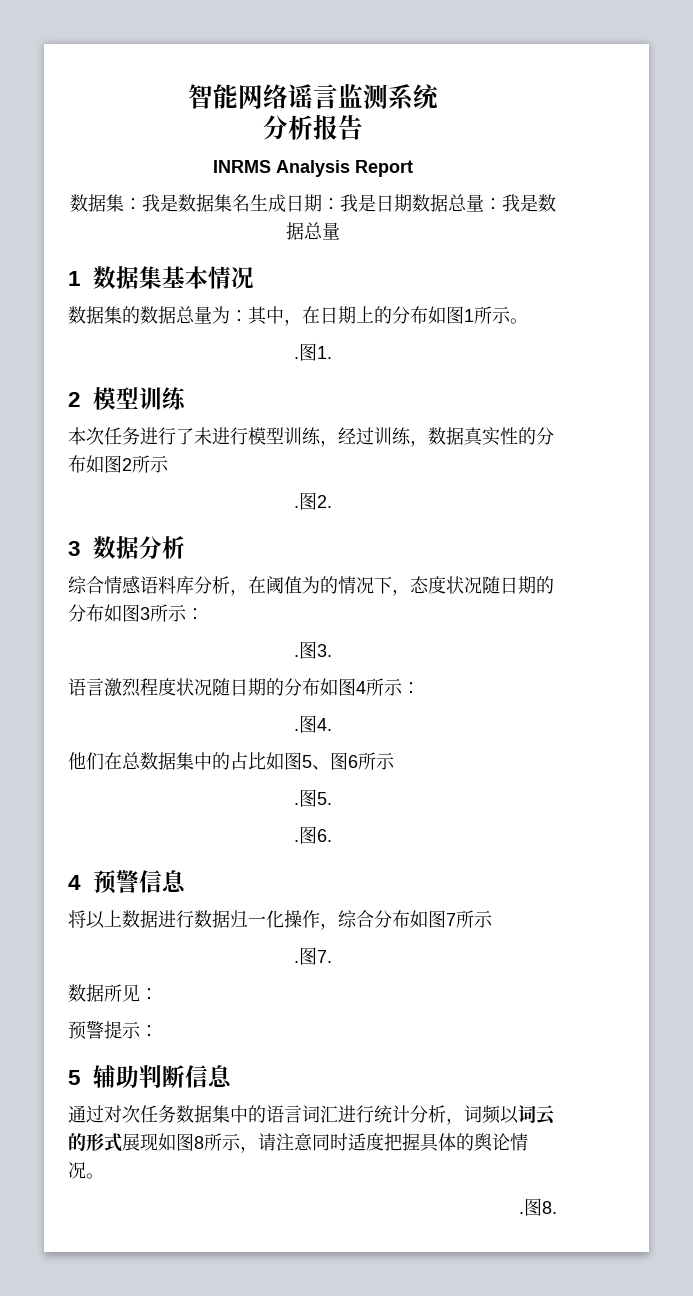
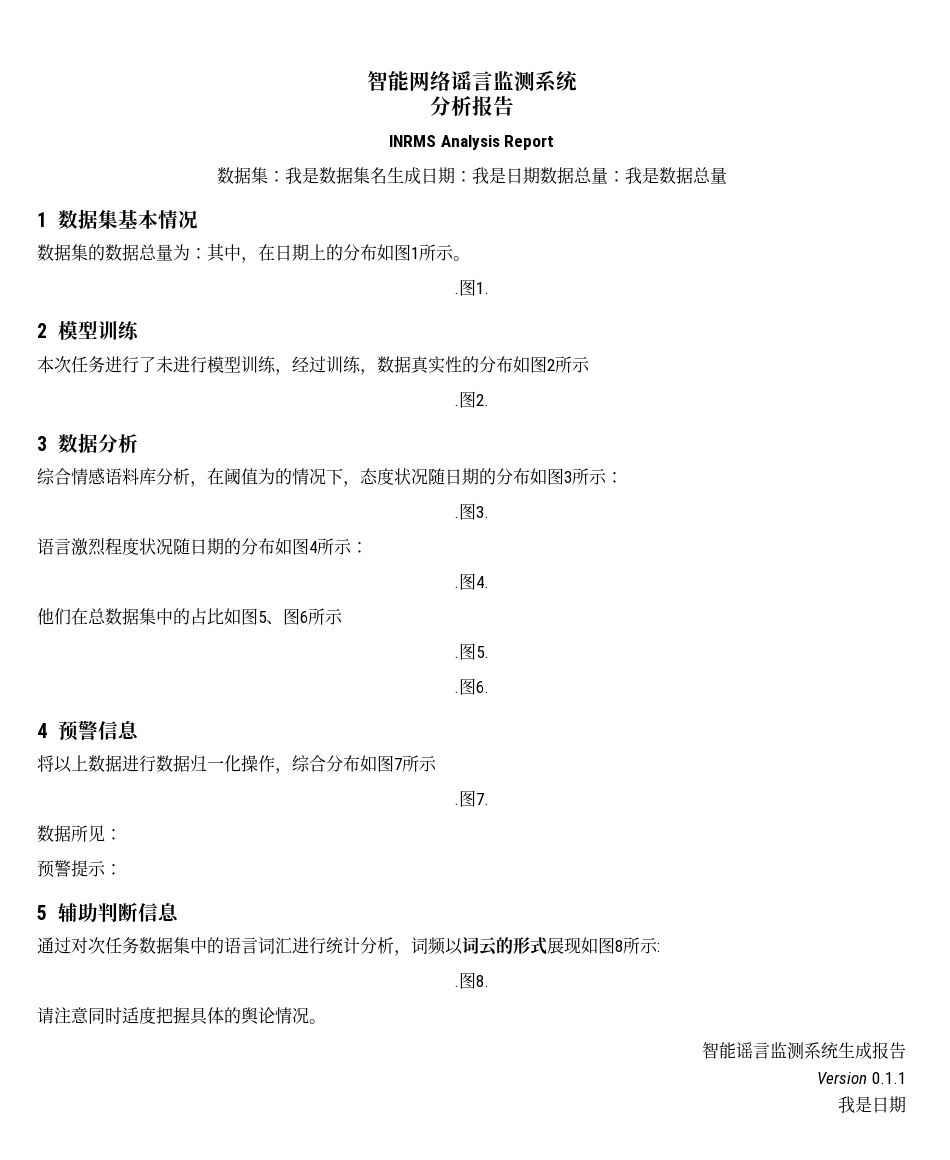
[240,1146,258,1153] ， -> [657,943,660,952] [454,972,489,989] : // .图8. //
[519,1198,557,1216] .图8. -> [702,1042,906,1059] [817,1072,906,1084] [838,1096,906,1113] 智能谣言监测系统生成报告 // Version 0.1.1 // 我是日期

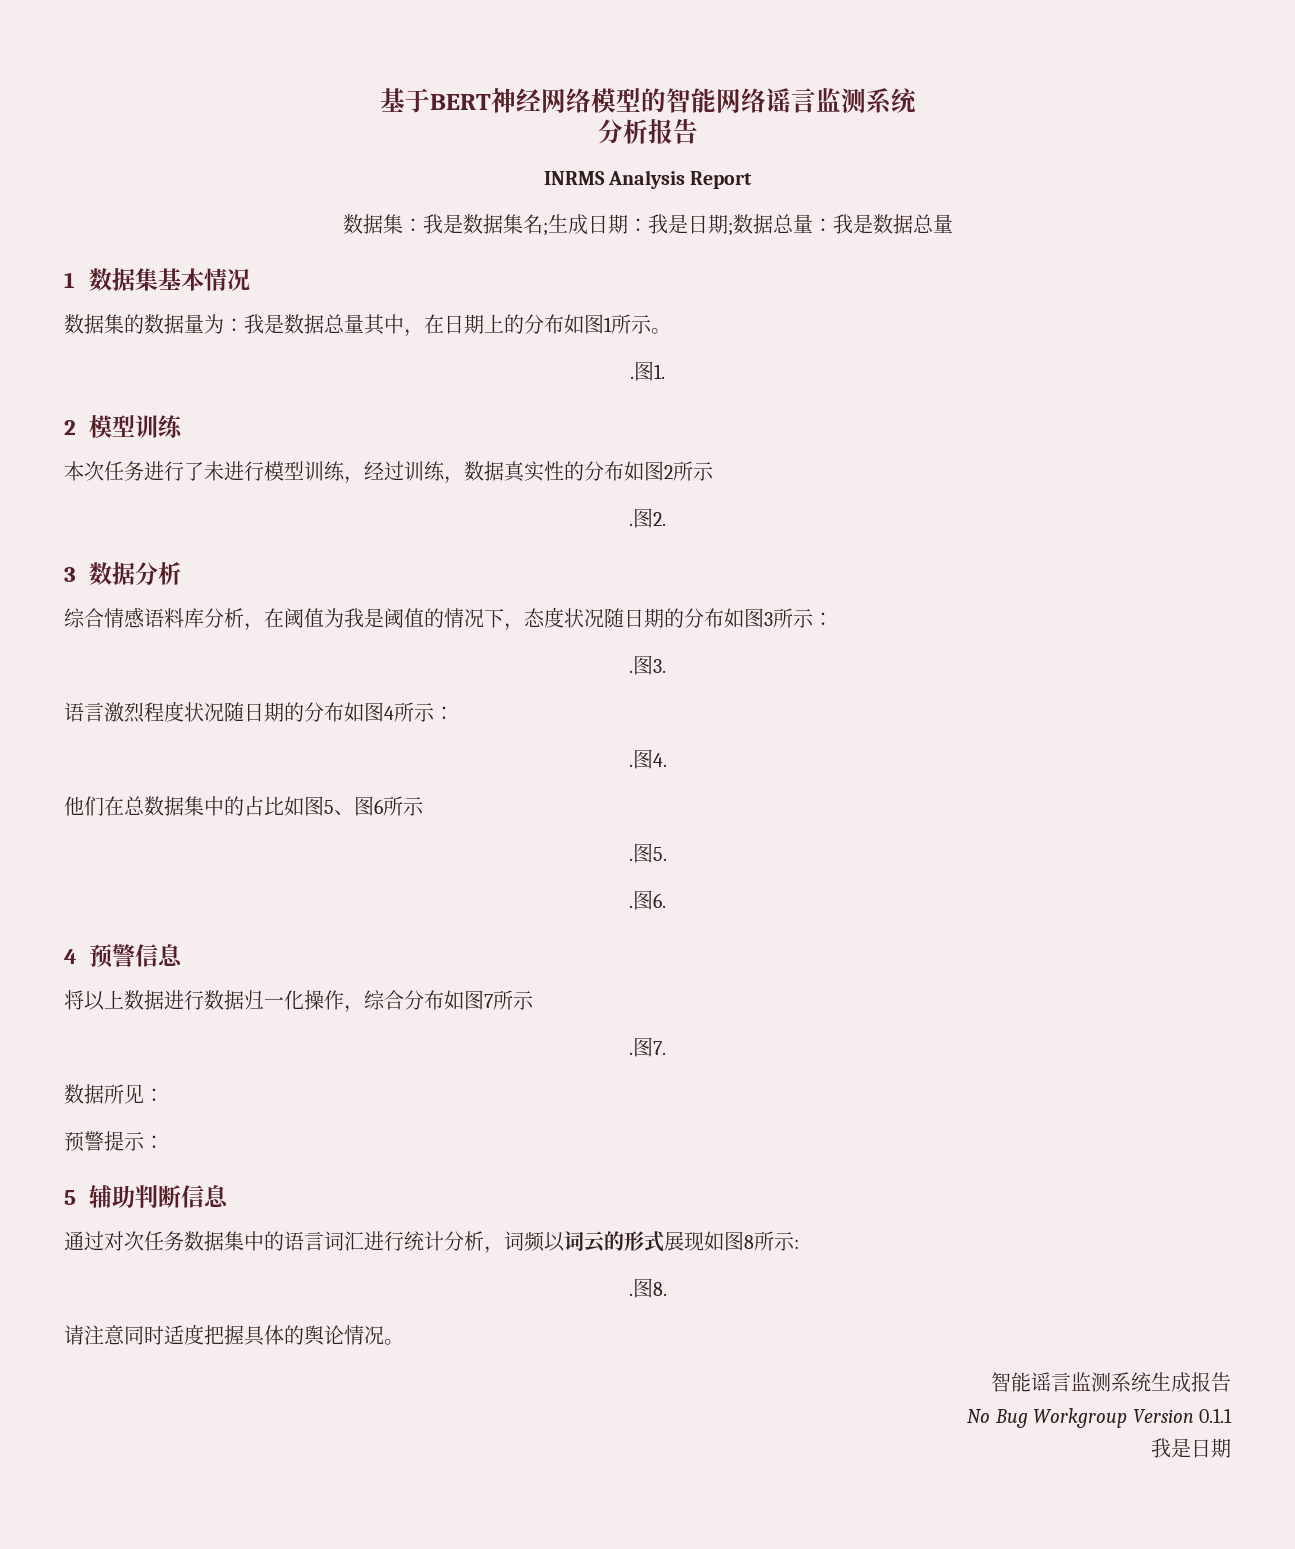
(366, 81) none -> [379,88,666,113] 基于BERT神经网络模型的
(387, 175) none -> [542,223,548,236] ;
(540, 175) none -> [727,223,733,236] ;
[139,244,207,261] 总量为： -> [184,314,364,334] 量为：我是数据总量
(275, 476) none -> [344,608,424,628] 我是阈值
(906, 1050) none -> [967,1408,1128,1428] No Bug Workgroup

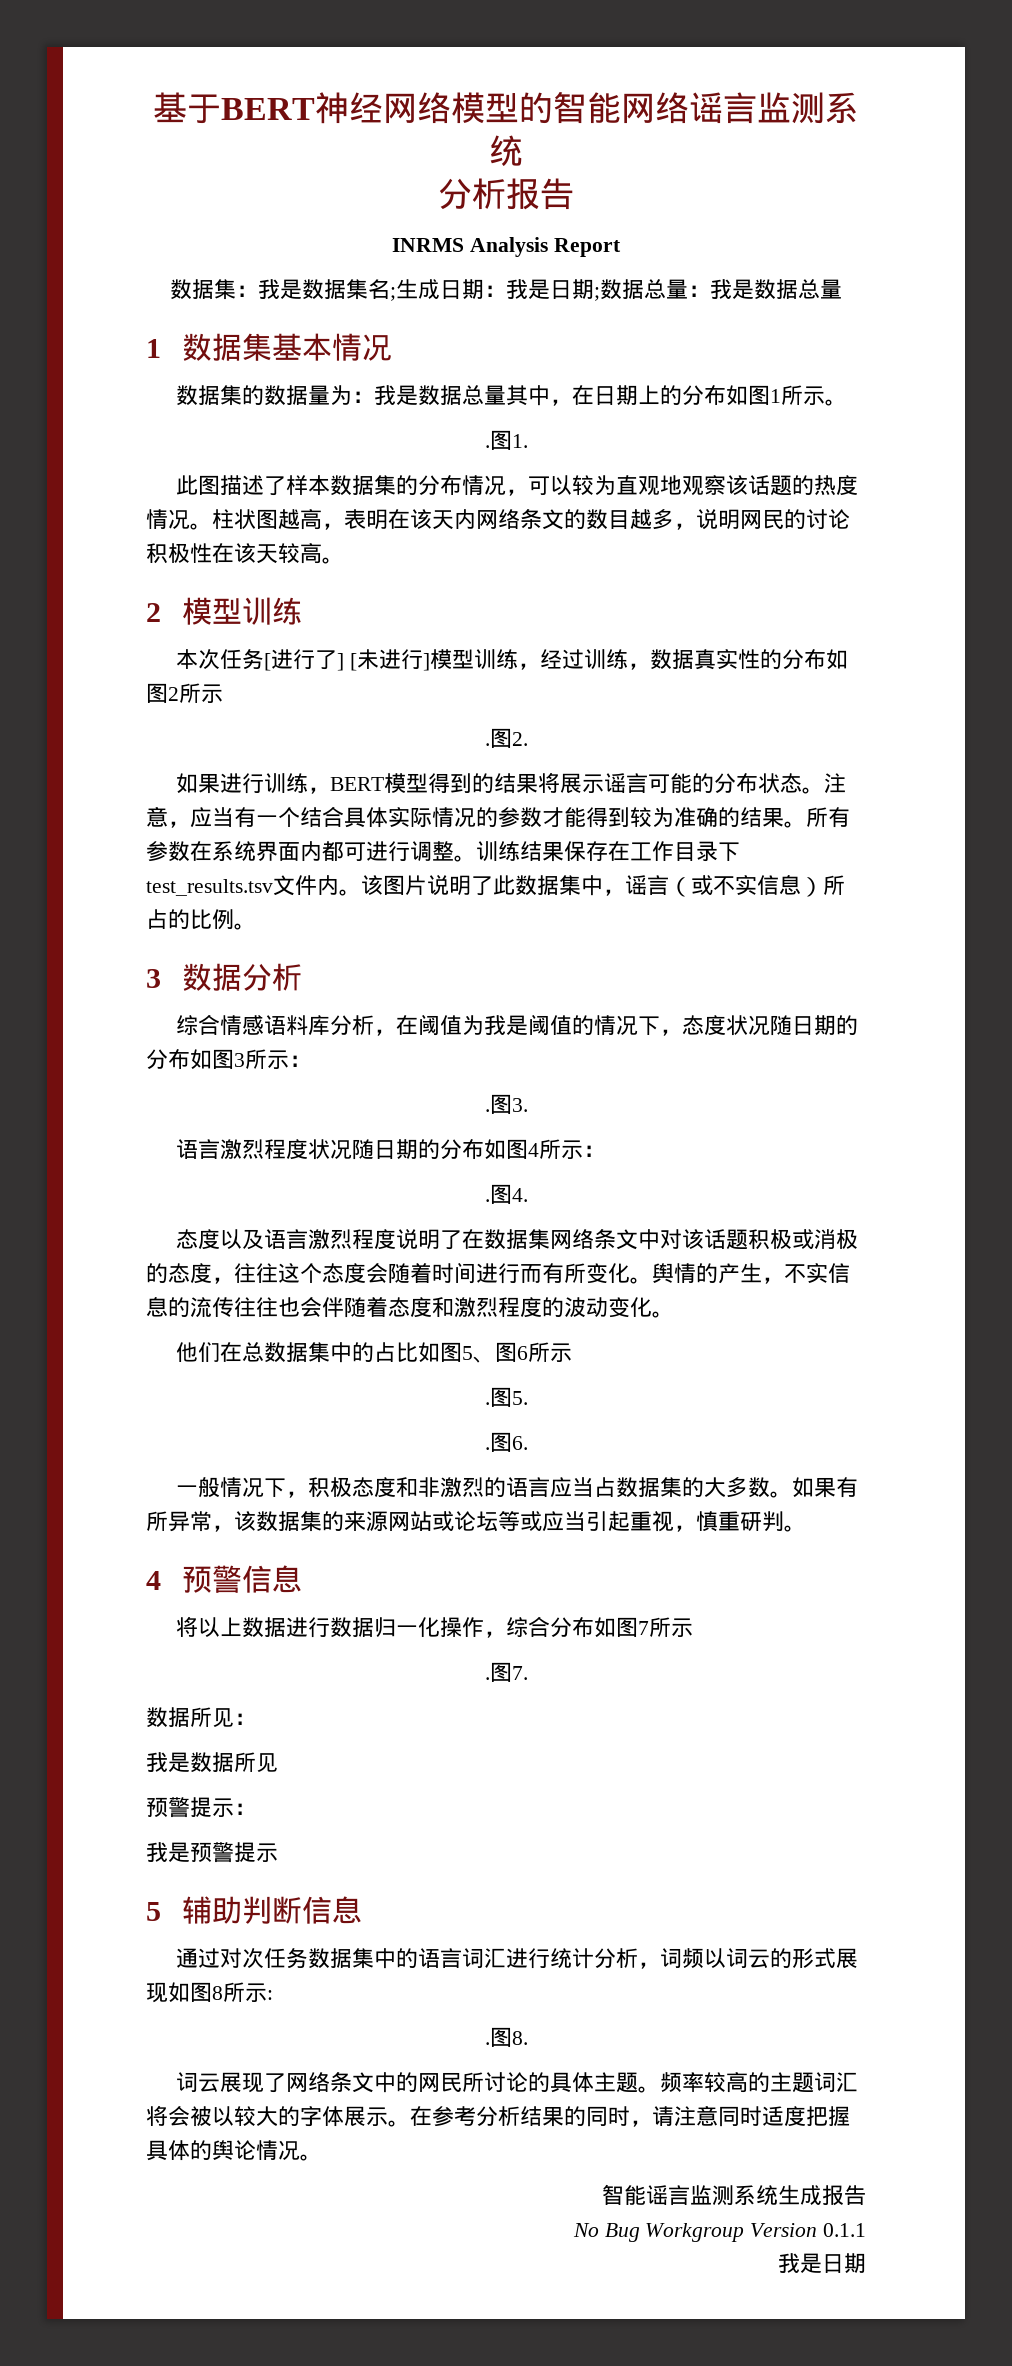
(665, 371) none -> [176,475,859,496] [146,509,850,530] [146,543,344,564] // 此图描述了样本数据集的分布情况，可以较为直观地观察该话题的热度情况。柱状图越高，表明在该天内网络条文的数目越多，说明网民的讨论积极性在该天较高。
[144,461,264,481] 进行了未进行 -> [264,649,430,671] [进行了] [未进行]
(666, 519) none -> [176,772,847,794] [146,806,850,828] [146,841,740,862] [146,874,845,897] [146,909,256,930] // 如果进行训练，BERT模型得到的结果将展示谣言可能的分布状态。注意，应当有一个结合具体实际情况的参数才能得到较为准确的结果。所有参数在系统界面内都可进行调整。训练结果保存在工作目录下test_results.tsv文件内。该图片说明了此数据集中，谣言（或不实信息）所占的比例。
(667, 760) none -> [176,1229,859,1250] [146,1262,850,1284] [146,1296,674,1318] // 态度以及语言激烈程度说明了在数据集网络条文中对该话题积极或消极的态度，往往这个态度会随着时间进行而有所变化。舆情的产生，不实信息的流传往往也会伴随着态度和激烈程度的波动变化。
(666, 900) none -> [176,1477,859,1498] [146,1511,806,1532] // 一般情况下，积极态度和非激烈的语言应当占数据集的大多数。如果有所异常，该数据集的来源网站或论坛等或应当引起重视，慎重研判。
(164, 1095) none -> [146,1752,278,1773] // 我是数据所见
(164, 1142) none -> [146,1842,278,1863] // 我是预警提示
(667, 1289) none -> [176,2072,859,2093] [146,2105,652,2127] 词云展现了网络条文中的网民所讨论的具体主题。频率较高的主题词汇将会被以较大的字体展示。在参考分析结果的同时，

